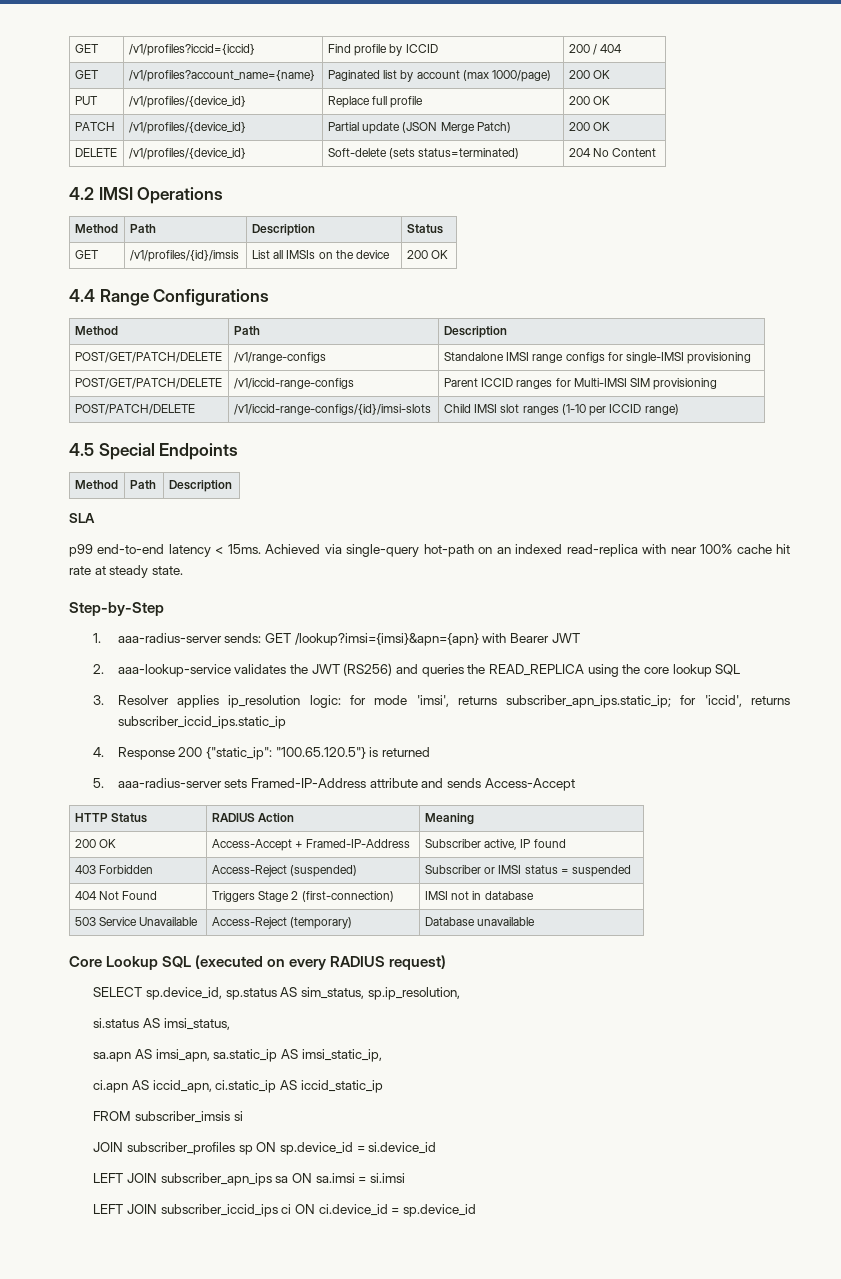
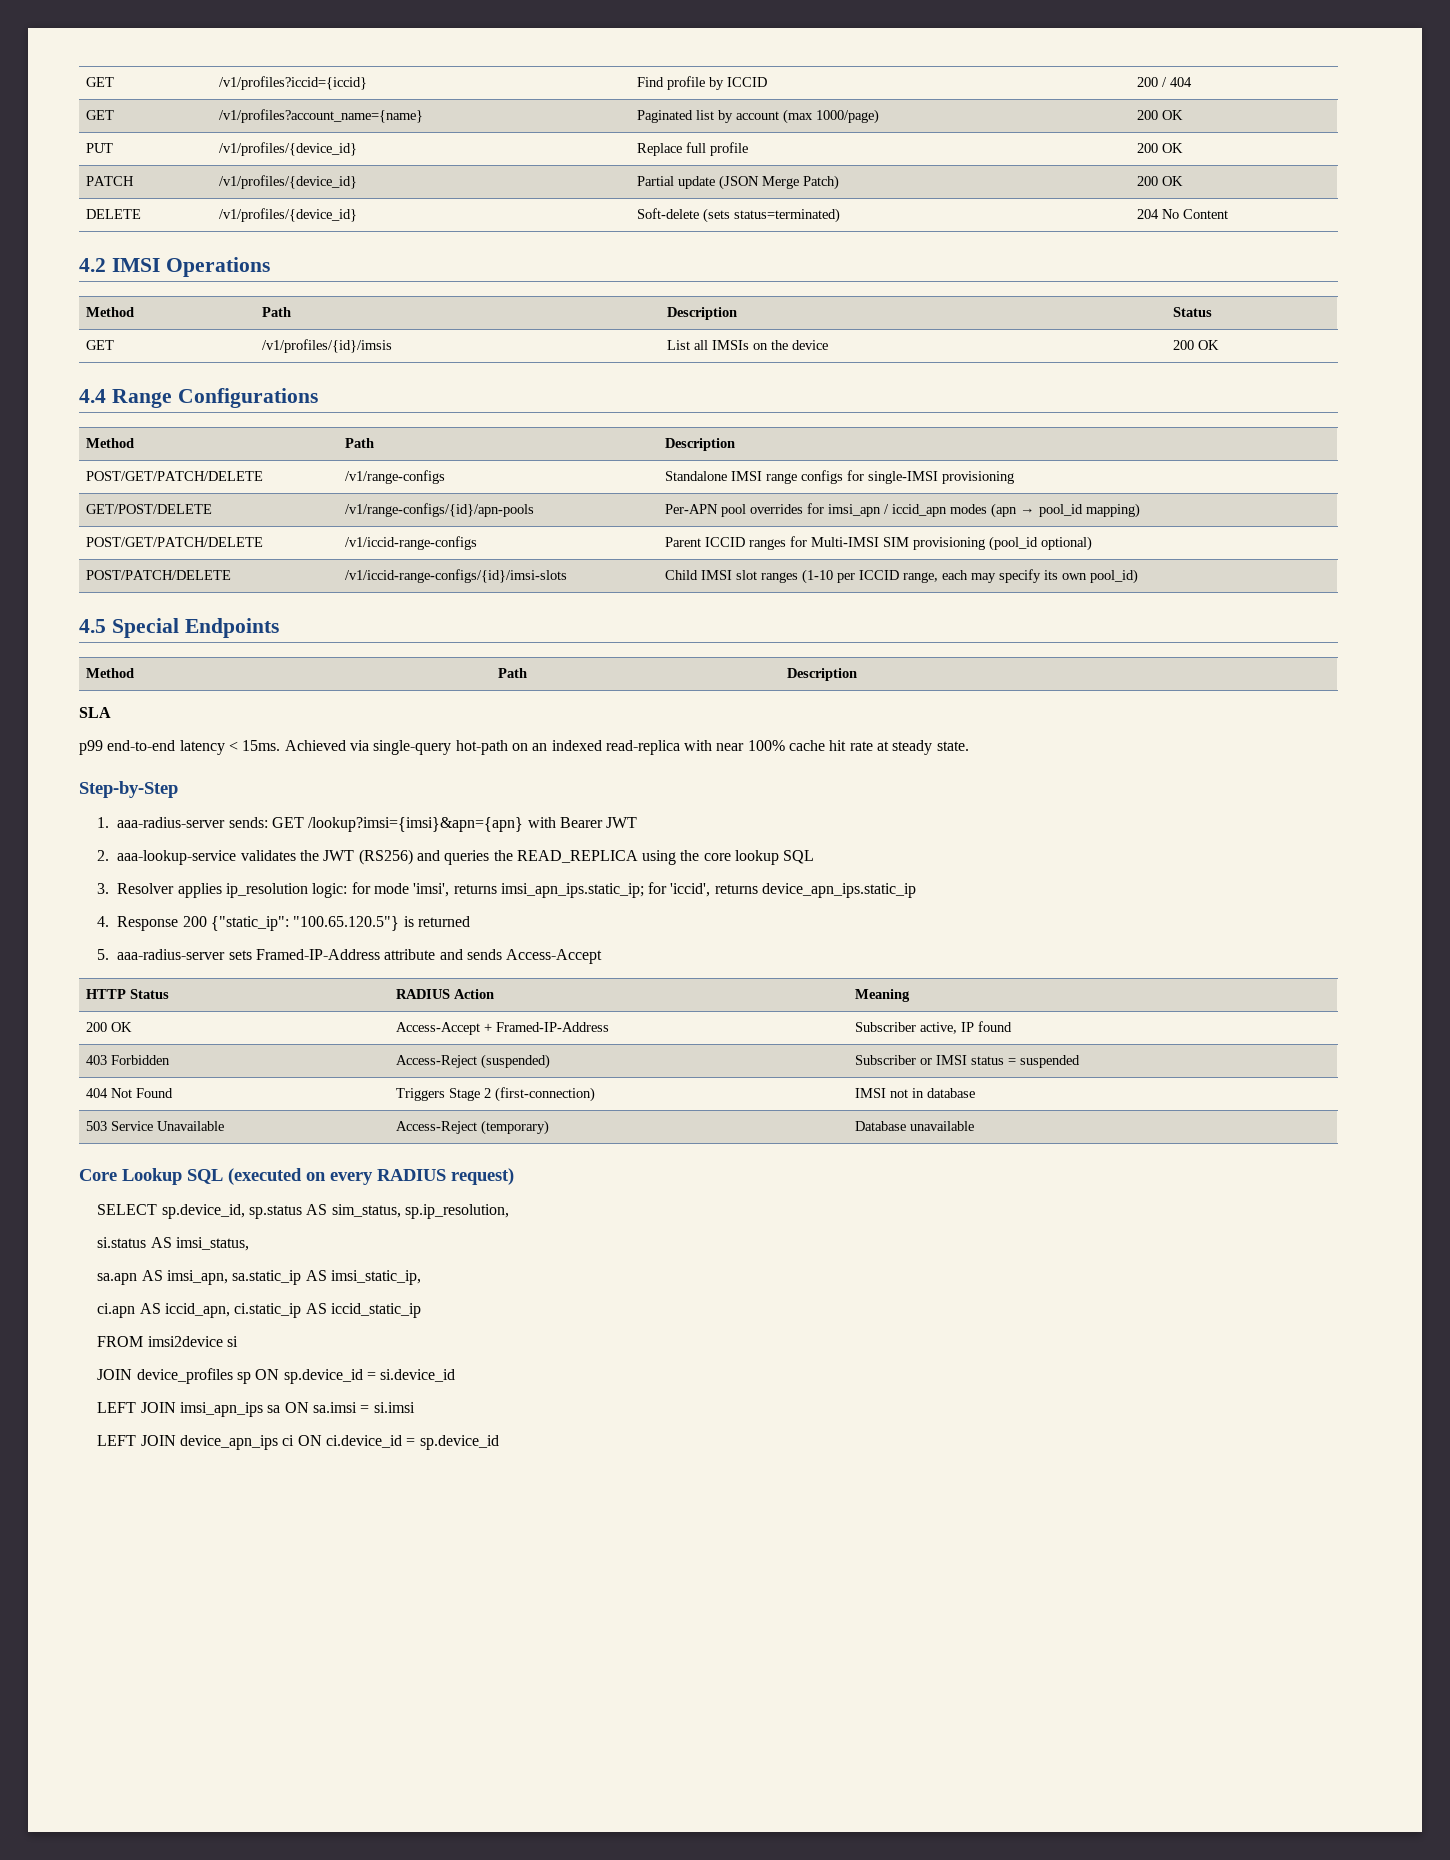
(752, 358) none -> [86,504,213,514] [345,503,535,517] [665,503,1141,518] // GET/POST/DELETE | /v1/range-configs/{id}/apn-pools | Per-APN pool overrides for imsi_apn / iccid_apn modes (apn → pool_id mapping)
(718, 384) none -> [989,536,1093,551] (pool_id optional)
[644,404,679,415] range) -> [903,569,1139,584] range, each may specify its own pool_id)
[506,695,672,708] subscriber_apn_ips.static_ip; -> [500,883,644,898] imsi_apn_ips.static_ip;
[117,716,286,729] subscriber_iccid_ips.static_ip -> [762,883,917,898] device_apn_ips.static_ip
[135,1111,231,1123] subscriber_imsis -> [147,1336,223,1347] imsi2device
[127,1142,236,1155] subscriber_profiles -> [136,1368,233,1384] device_profiles
[160,1173,272,1186] subscriber_apn_ips -> [179,1402,263,1417] imsi_apn_ips
[160,1204,278,1217] subscriber_iccid_ips -> [179,1435,278,1450] device_apn_ips

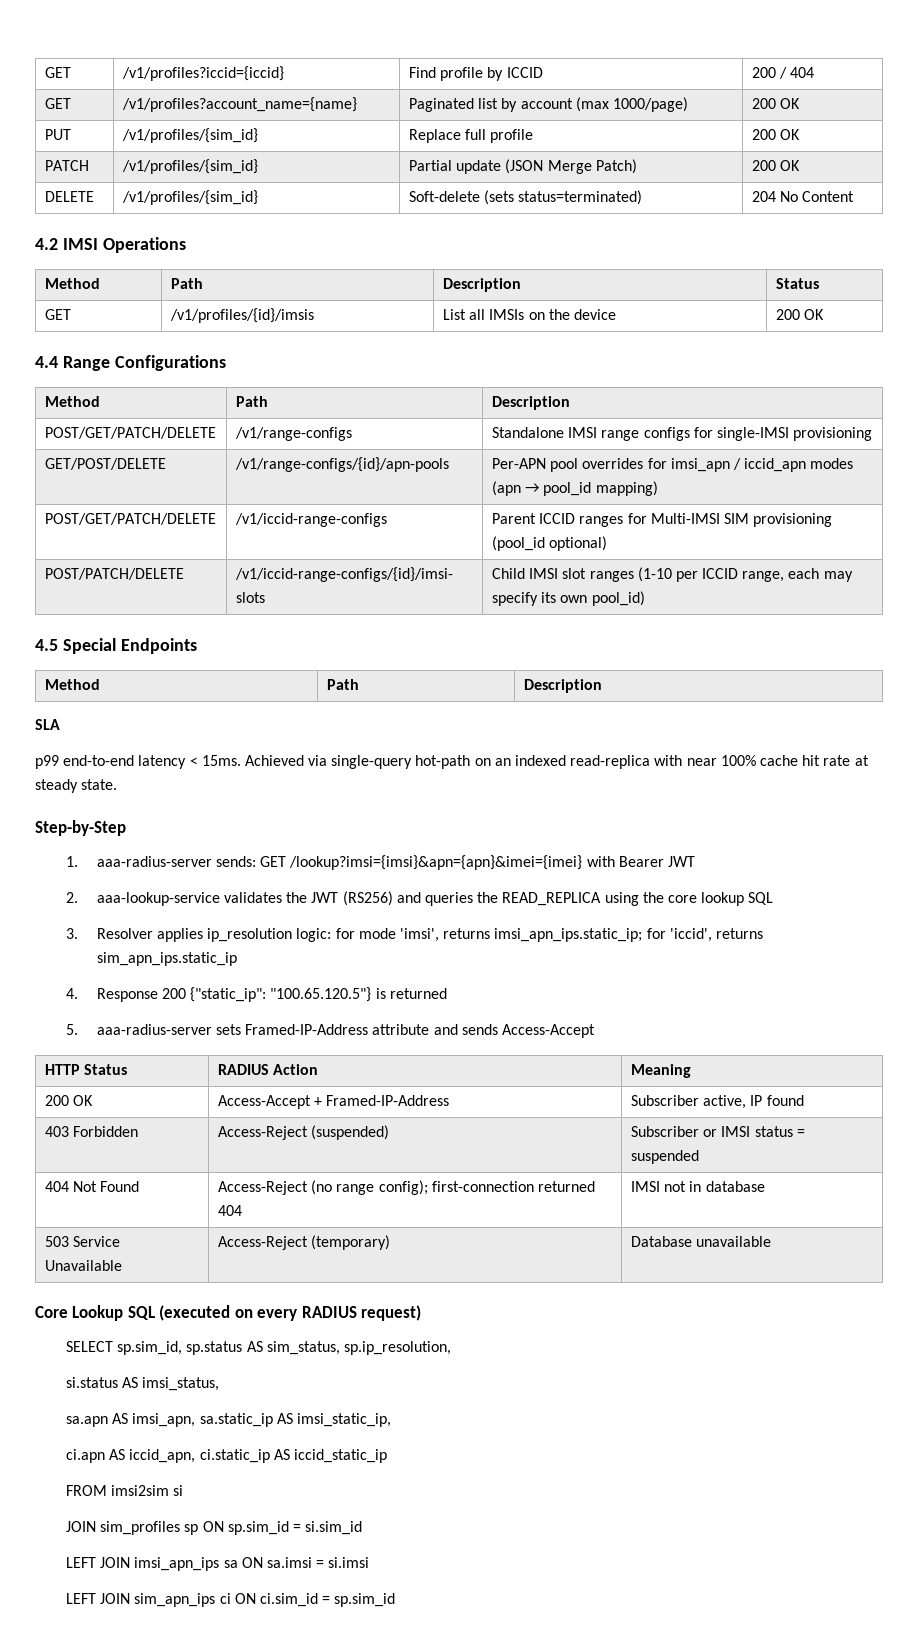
[219,142,358,156] /v1/profiles/{device_id} -> [121,128,258,143] /v1/profiles/{sim_id}
[219,175,358,189] /v1/profiles/{device_id} -> [121,159,258,174] /v1/profiles/{sim_id}
[219,208,358,222] /v1/profiles/{device_id} -> [121,190,258,205] /v1/profiles/{sim_id}
[308,817,524,832] /lookup?imsi={imsi}&apn={apn} -> [289,855,583,870] /lookup?imsi={imsi}&apn={apn}&imei={imei}
[762,883,917,898] device_apn_ips.static_ip -> [96,952,237,966] sim_apn_ips.static_ip
[396,1087,596,1102] Triggers Stage 2 (first-connection) -> [217,1180,595,1195] [217,1205,242,1216] Access-Reject (no range config); first-connection returned 404
[161,1204,245,1219] sp.device_id, -> [117,1341,183,1355] sp.sim_id,
[147,1336,223,1347] imsi2device -> [111,1485,170,1496] imsi2sim
[136,1368,233,1384] device_profiles -> [100,1521,181,1535] sim_profiles
[283,1369,456,1384] sp.device_id = si.device_id -> [227,1521,363,1535] sp.sim_id = si.sim_id
[179,1435,278,1450] device_apn_ips -> [134,1593,216,1607] sim_apn_ips
[325,1435,499,1450] ci.device_id = sp.device_id -> [259,1593,396,1607] ci.sim_id = sp.sim_id

